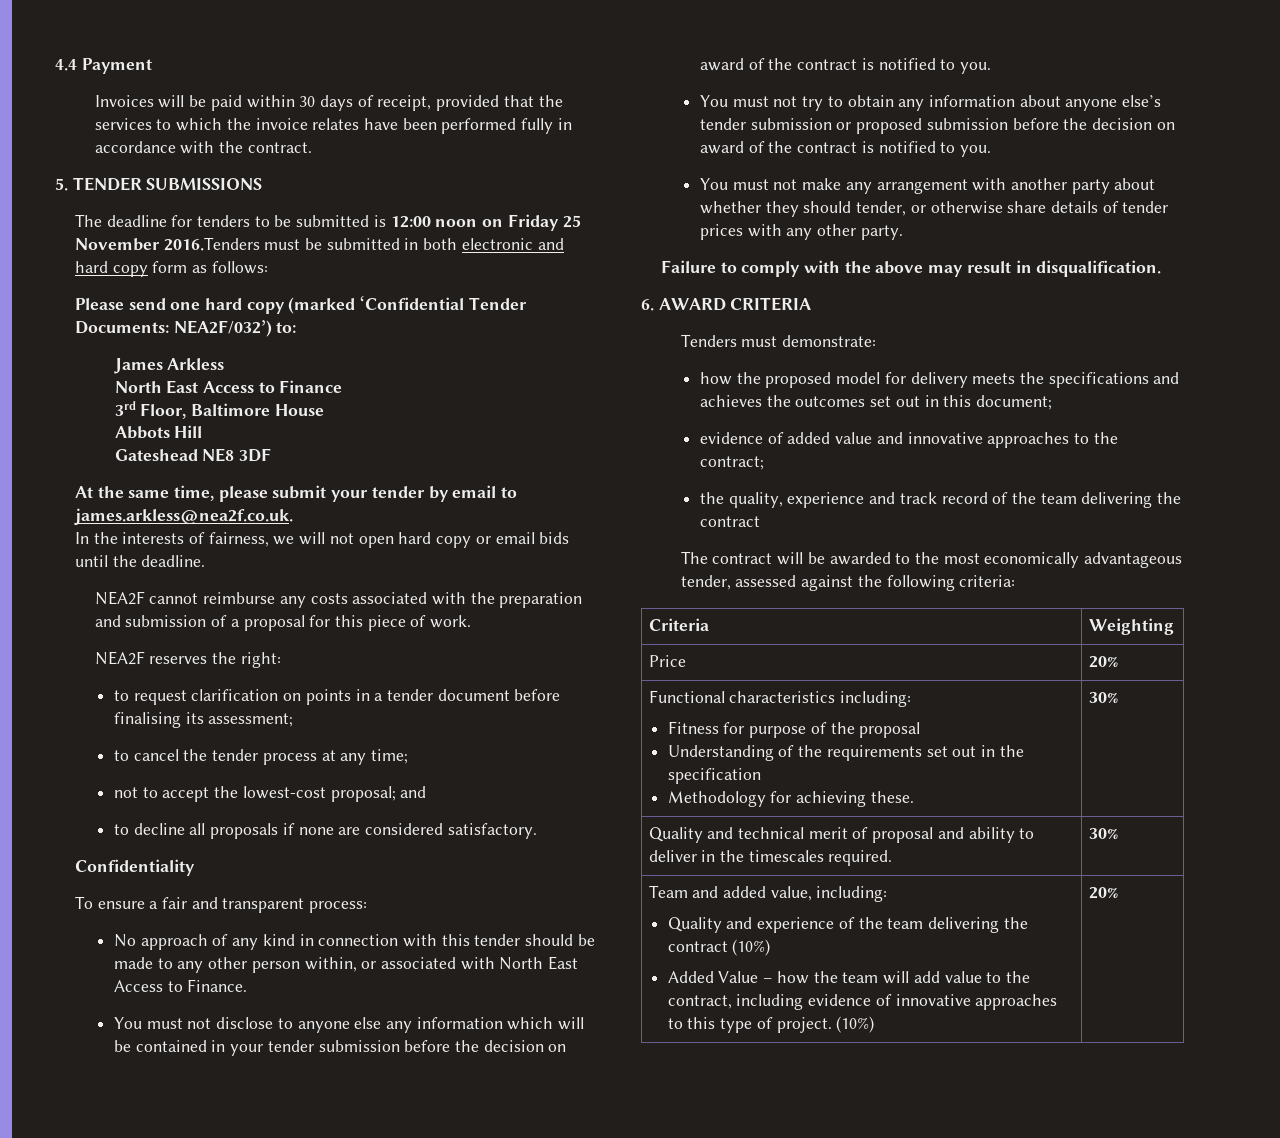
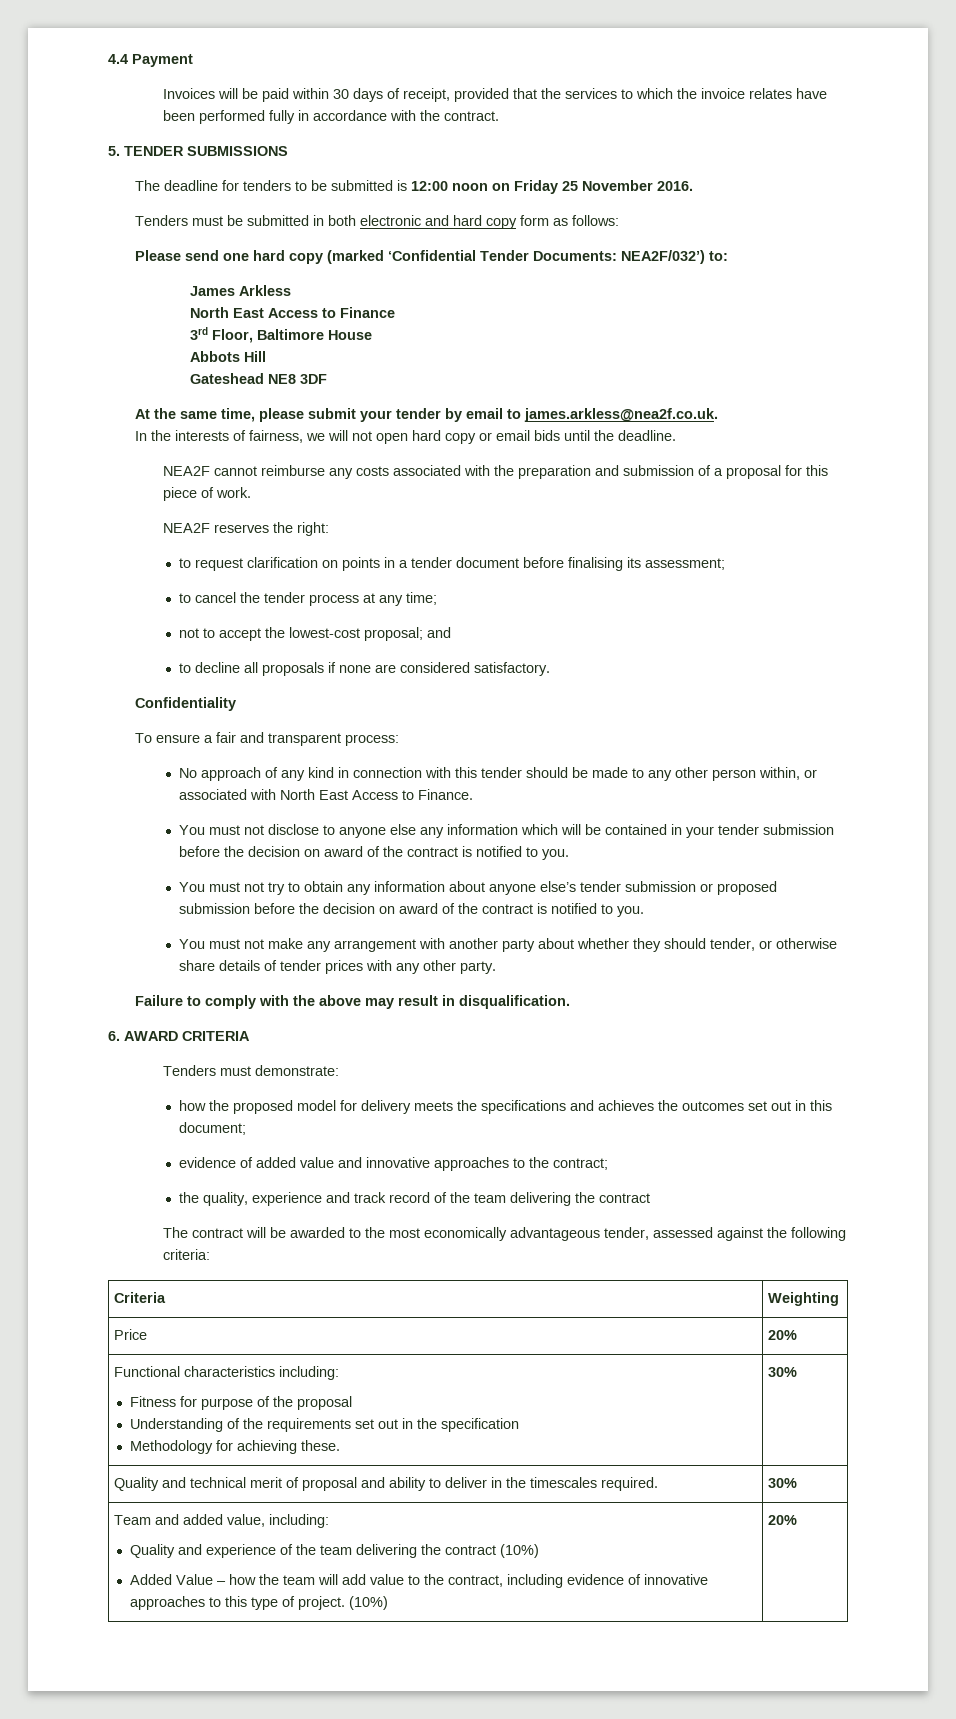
[163,237,260,251] 2016.Tenders -> [657,181,694,191] [135,215,189,226] 2016. // Tenders

